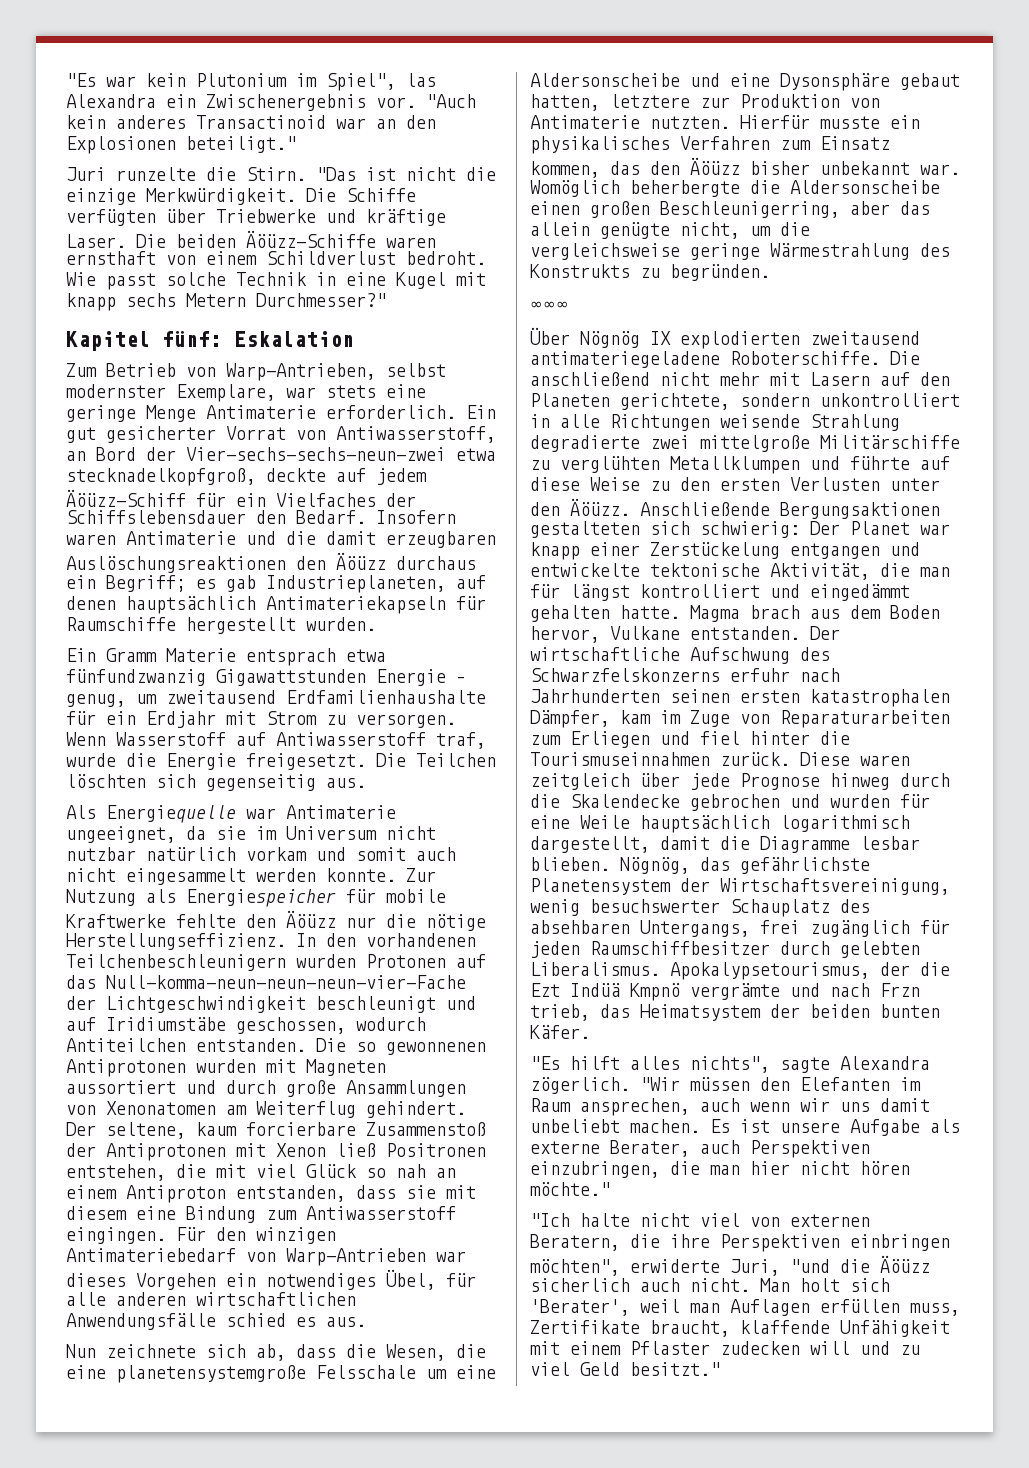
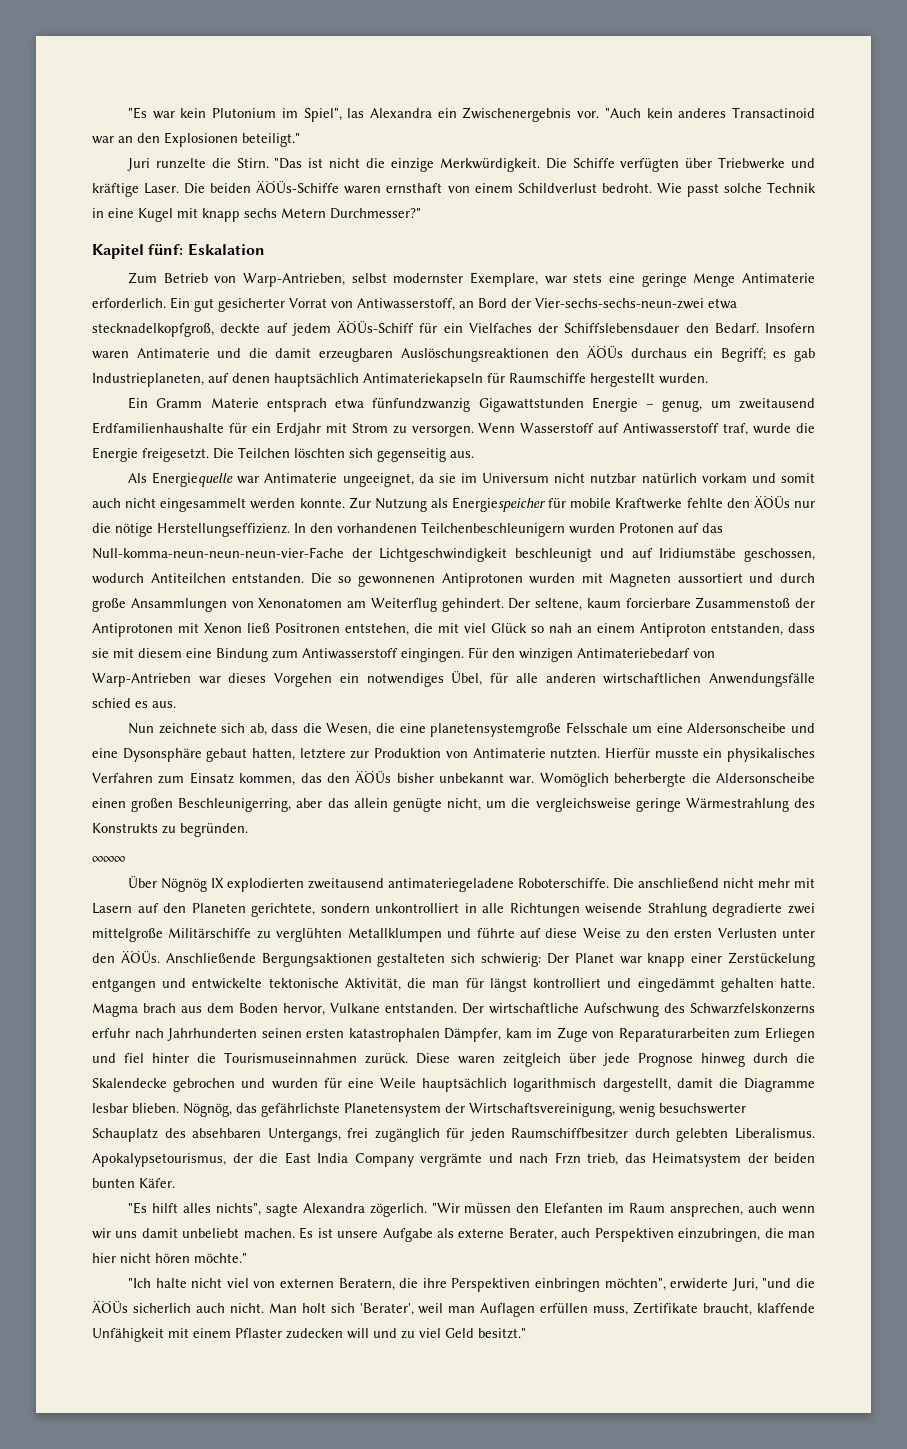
[246,230,376,248] Äöüzz-Schiffe -> [256,181,340,193] ÄÖÜs-Schiffe
[66,489,186,507] Äöüzz-Schiff -> [337,321,414,333] ÄÖÜs-Schiff
[336,552,386,570] Äöüzz -> [586,346,623,358] ÄÖÜs
[286,910,336,928] Äöüzz -> [753,496,790,508] ÄÖÜs
[690,157,740,175] Äöüzz -> [355,771,392,783] ÄÖÜs
[570,498,630,516] Äöüzz. -> [120,951,160,963] ÄÖÜs.
[530,983,680,1001] Ezt Indüä Kmpnö -> [284,1152,414,1167] East India Company
[880,1255,930,1273] Äöüzz -> [92,1301,128,1313] ÄÖÜs

